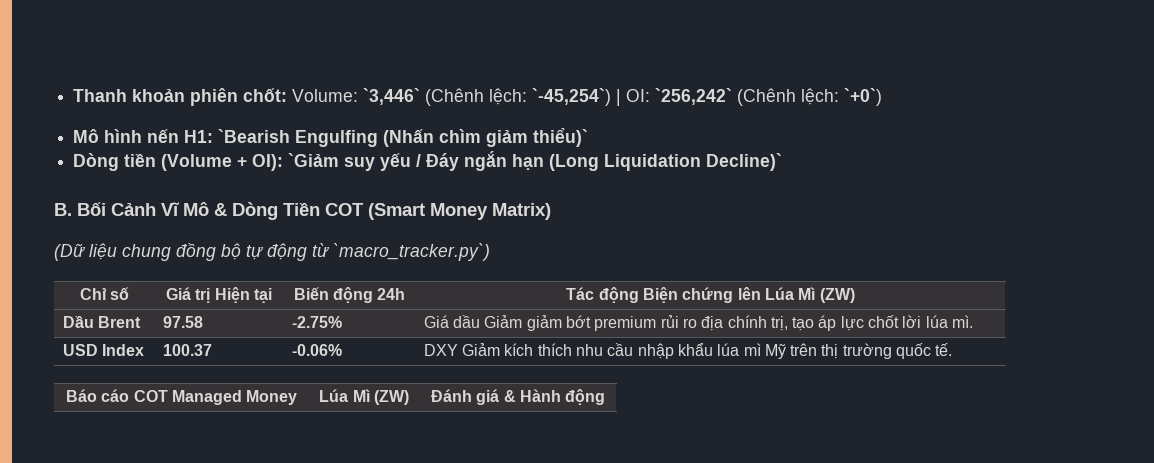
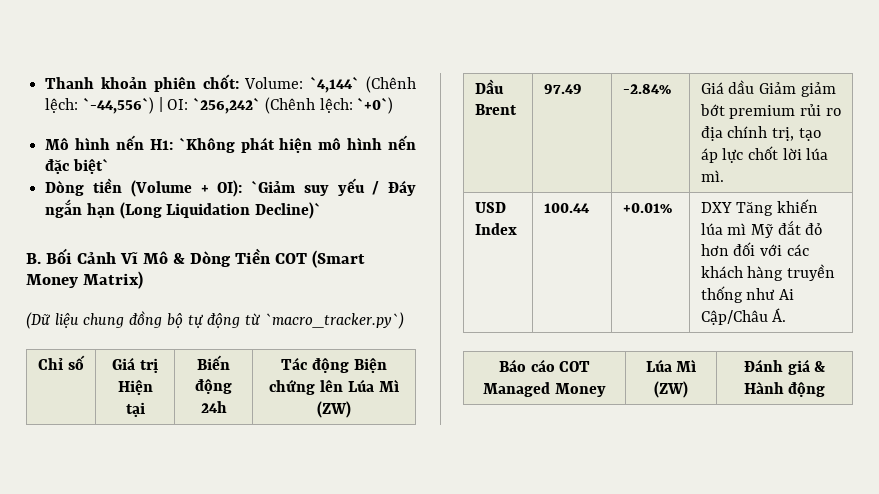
[363,88,612,106] `3,446` (Chênh lệch: `-45,254`) -> [310,76,416,93] [45,97,154,114] `4,144` (Chênh lệch: `-44,556`)
[218,128,589,147] `Bearish Engulfing (Nhấn chìm giảm thiểu)` -> [178,135,416,153] [45,158,109,174] `Không phát hiện mô hình nến đặc biệt`
[162,316,203,328] [291,316,342,328] 97.58 | -2.75% -> [543,84,582,94] [622,84,671,94] 97.49 | -2.84%
[162,344,212,356] [291,344,342,356] 100.37 | -0.06% -> [543,203,590,213] [622,203,672,213] 100.44 | +0.01%
[461,343,953,359] Giảm kích thích nhu cầu nhập khẩu lúa mì Mỹ trên thị trường quốc tế. -> [736,199,819,216] [700,220,823,238] [700,242,809,256] [700,264,836,281] [700,286,795,303] [700,308,787,325] Tăng khiến lúa mì Mỹ đắt đỏ hơn đối với các khách hàng truyền thống như Ai Cập/Châu Á.

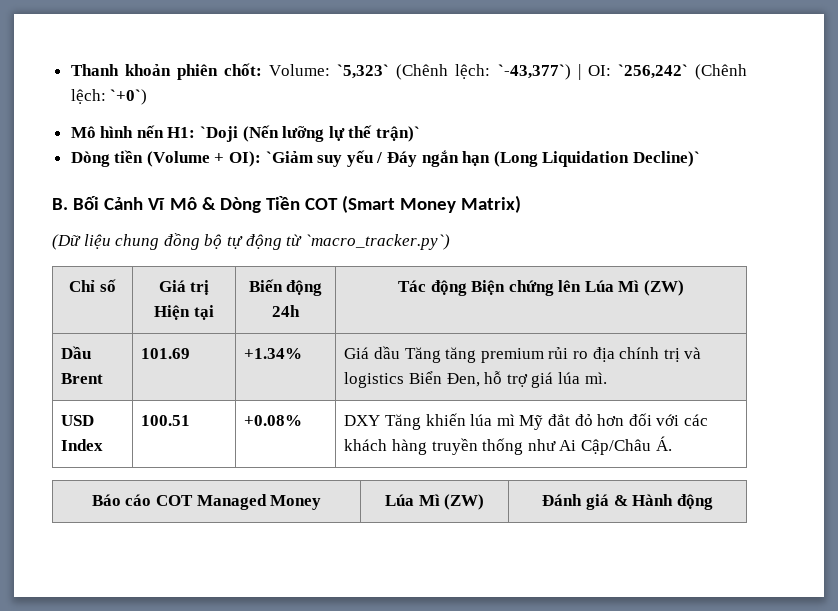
[310,76,416,93] [45,97,154,114] `4,144` (Chênh lệch: `-44,556`) -> [337,64,571,80] `5,323` (Chênh lệch: `-43,377`)
[178,135,416,153] [45,158,109,174] `Không phát hiện mô hình nến đặc biệt` -> [200,125,421,142] `Doji (Nến lưỡng lự thế trận)`
[543,84,582,94] [622,84,671,94] 97.49 | -2.84% -> [141,348,191,359] [244,348,303,359] 101.69 | +1.34%
[759,82,836,97] [699,104,725,116] Giảm giảm bớt -> [404,347,477,363] Tăng tăng
[772,127,821,141] [700,146,802,163] trị, tạo áp lực chốt lời -> [663,347,702,362] [344,371,554,388] trị và logistics Biển Đen, hỗ trợ giá
[543,203,590,213] [622,203,672,213] 100.44 | +0.01% -> [141,415,191,426] [244,415,303,426] 100.51 | +0.08%

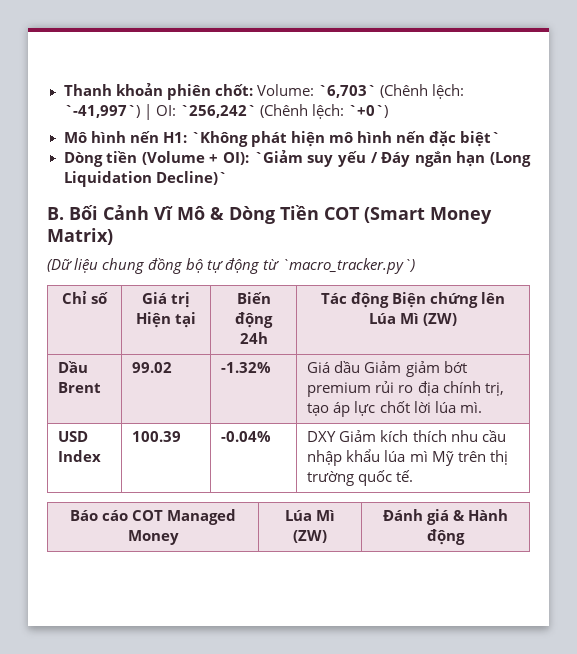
[337,64,571,80] `5,323` (Chênh lệch: `-43,377`) -> [317,84,464,99] [63,105,140,118] `6,703` (Chênh lệch: `-41,997`)
[200,125,421,142] `Doji (Nến lưỡng lự thế trận)` -> [190,131,501,147] `Không phát hiện mô hình nến đặc biệt`
[141,348,191,359] [244,348,303,359] 101.69 | +1.34% -> [132,362,173,373] [221,362,272,373] 99.02 | -1.32%
[404,347,477,363] Tăng tăng -> [364,361,467,377] Giảm giảm bớt
[663,347,702,362] [344,371,554,388] trị và logistics Biển Đen, hỗ trợ giá -> [484,382,504,396] [307,401,431,417] trị, tạo áp lực chốt lời
[141,415,191,426] [244,415,303,426] 100.51 | +0.08% -> [132,431,182,442] [221,431,272,442] 100.39 | -0.04%
[385,413,708,430] [344,436,672,455] Tăng khiến lúa mì Mỹ đắt đỏ hơn đối với các khách hàng truyền thống như Ai Cập/Châu Á. -> [339,430,506,442] [307,449,508,466] [307,470,414,486] Giảm kích thích nhu cầu nhập khẩu lúa mì Mỹ trên thị trường quốc tế.

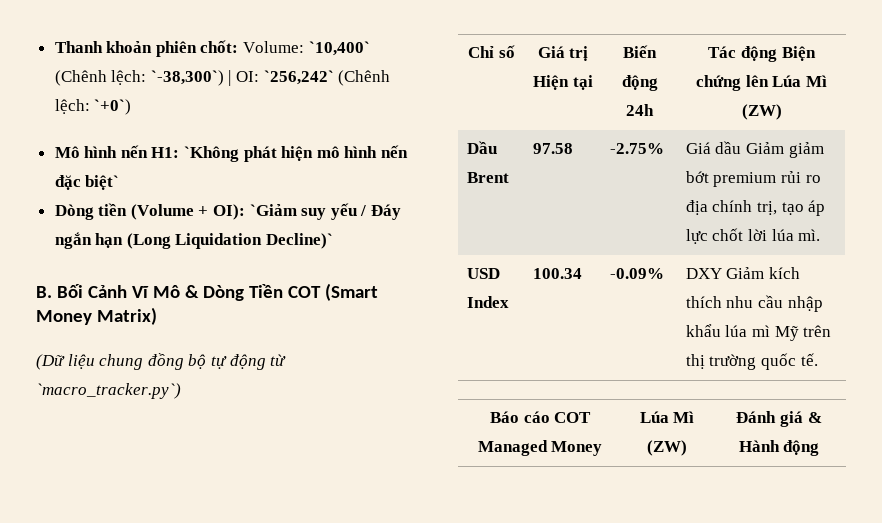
[317,84,464,99] [63,105,140,118] `6,703` (Chênh lệch: `-41,997`) -> [308,41,370,56] [54,70,224,86] `10,400` (Chênh lệch: `-38,300`)
[132,362,173,373] [221,362,272,373] 99.02 | -1.32% -> [532,143,573,154] [609,143,664,154] 97.58 | -2.75%
[132,431,182,442] [221,431,272,442] 100.39 | -0.04% -> [532,268,582,279] [609,268,664,279] 100.34 | -0.09%

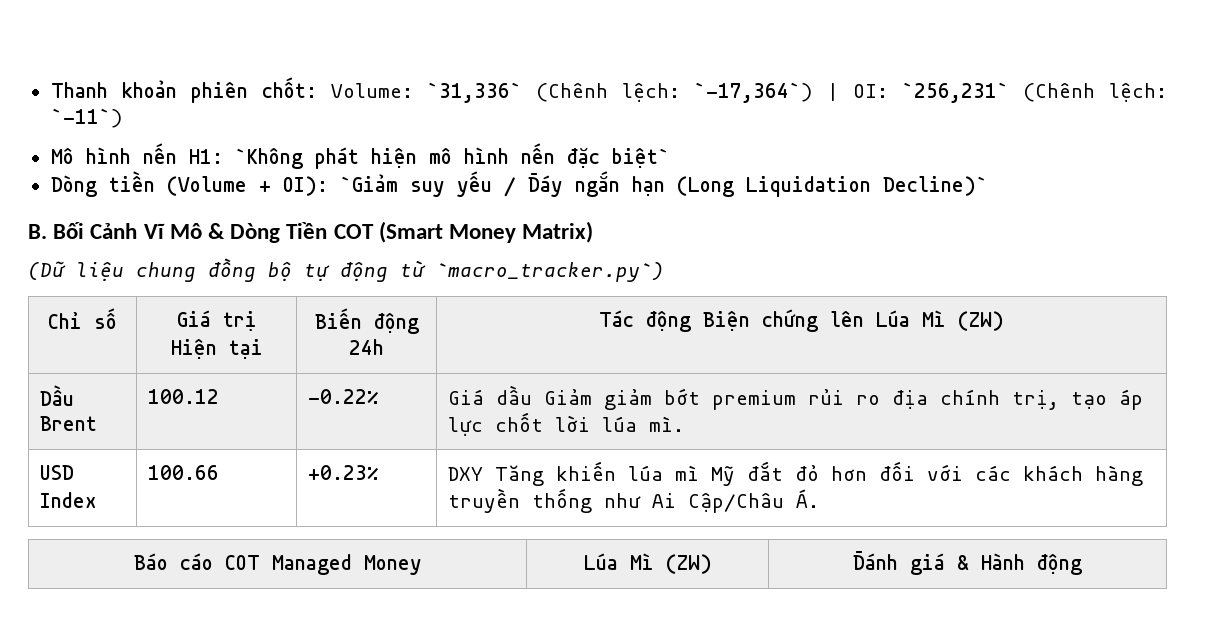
[308,41,370,56] [54,70,224,86] `10,400` (Chênh lệch: `-38,300`) -> [427,82,813,103] `31,336` (Chênh lệch: `-17,364`)
[263,70,391,86] [54,99,132,115] `256,242` (Chênh lệch: `+0`) -> [901,82,1167,103] [50,108,122,128] `256,231` (Chênh lệch: `-11`)
[532,143,573,154] [609,143,664,154] 97.58 | -2.75% -> [147,389,219,404] [307,389,378,404] 100.12 | -0.22%
[532,268,582,279] [609,268,664,279] 100.34 | -0.09% -> [147,465,219,480] [307,465,378,480] 100.66 | +0.23%
[726,267,801,279] [685,295,823,312] [685,324,832,341] [685,353,818,370] Giảm kích thích nhu cầu nhập khẩu lúa mì Mỹ trên thị trường quốc tế. -> [494,461,1143,486] [447,488,819,513] Tăng khiến lúa mì Mỹ đắt đỏ hơn đối với các khách hàng truyền thống như Ai Cập/Châu Á.

